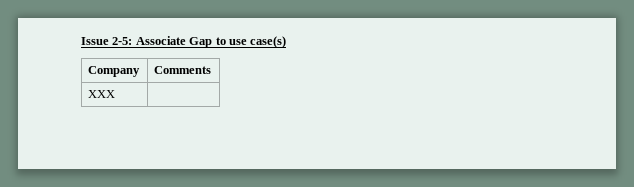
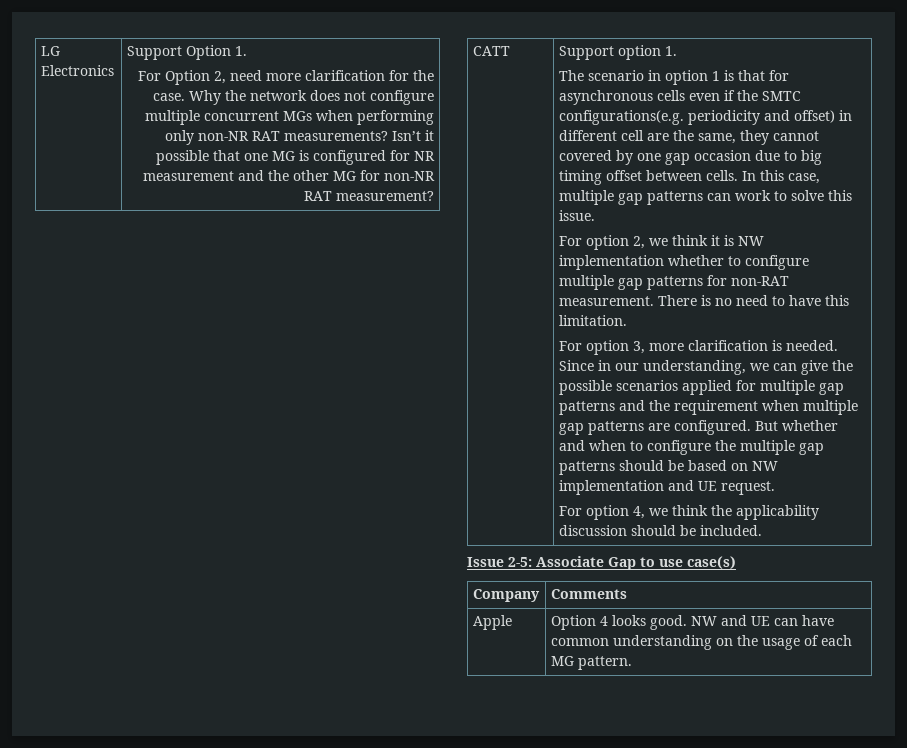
(81, 41) none -> [40,46,60,56] [40,65,114,76] [126,45,247,60] [138,70,435,85] [153,90,435,105] [145,110,435,125] [165,130,435,145] [156,150,436,165] [143,170,436,181] [304,191,435,201] [472,46,510,56] [558,45,677,60] [558,70,789,85] [558,90,801,105] [558,110,852,125] [558,130,819,145] [558,150,822,165] [558,170,820,185] [558,190,852,205] [558,210,595,221] [558,235,764,250] [558,255,809,270] [558,275,789,290] [558,295,849,306] [558,315,627,326] [558,340,838,355] [558,360,853,375] [558,380,844,395] [558,400,858,415] [558,420,838,435] [558,440,824,455] [558,460,778,475] [558,480,775,495] [558,505,819,520] [558,525,762,536] LG Electronics | Support Option 1. // For Option 2, need more clarification for the case. Why the network does not configure multiple concurrent MGs when performing only non-NR RAT measurements? Isn’t it possible that one MG is configured for NR measurement and the other MG for non-NR RAT measurement? // CATT | Support option 1. // The scenario in option 1 is that for asynchronous cells even if the SMTC configurations(e.g. periodicity and offset) in different cell are the same, they cannot covered by one gap occasion due to big timing offset between cells. In this case, multiple gap patterns can work to solve this issue. // For option 2, we think it is NW implementation whether to configure multiple gap patterns for non-RAT measurement. There is no need to have this limitation. // For option 3, more clarification is needed. Since in our understanding, we can give the possible scenarios applied for multiple gap patterns and the requirement when multiple gap patterns are configured. But whether and when to configure the multiple gap patterns should be based on NW implementation and UE request. // For option 4, we think the applicability discussion should be included. //
[88,90,116,98] XXX | -> [472,615,512,630] [550,615,834,630] [550,635,852,650] [550,656,632,670] Apple | Option 4 looks good. NW and UE can have common understanding on the usage of each MG pattern.

